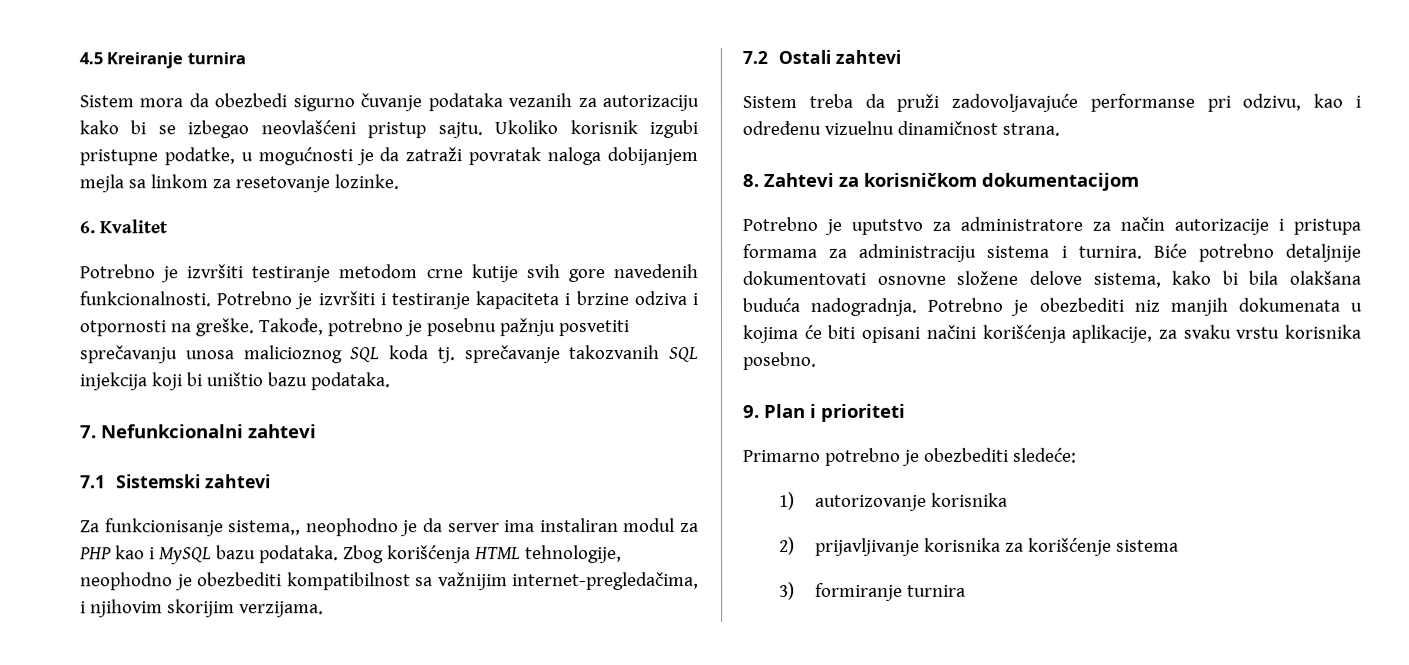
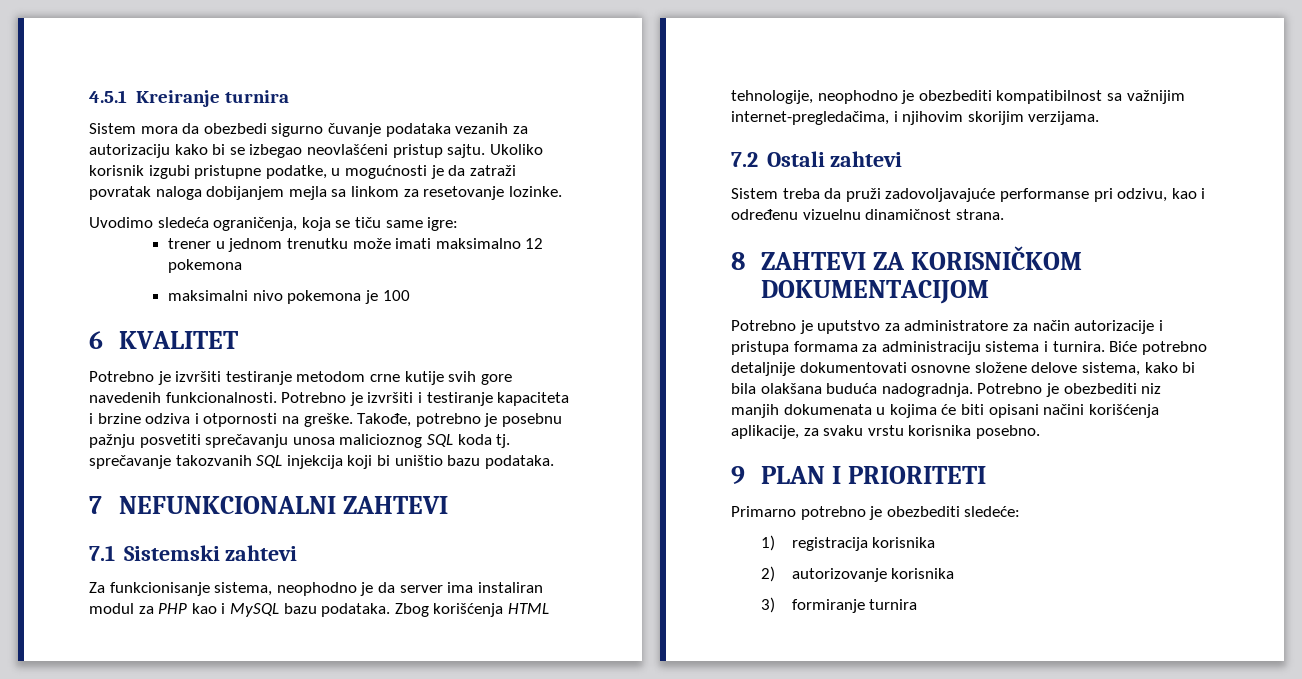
[79,52,103,65] 4.5 -> [89,90,127,103] 4.5.1
[79,219,168,234] 6. Kvalitet -> [89,217,459,231] [168,238,544,252] [168,259,243,273] [168,290,410,304] [89,331,239,349] Uvodimo sledeća ograničenja, koja se tiču same igre: // trener u jednom trenutku može imati maksimalno 12 pokemona // maksimalni nivo pokemona je 100 // 6 KVALITET
[80,424,317,439] 7. Nefunkcionalni zahtevi -> [89,496,449,514] 7 NEFUNKCIONALNI ZAHTEVI
[228,520,302,536] sistema,, -> [214,582,273,596] sistema,
[742,172,1139,191] 8. Zahtevi za korisničkom dokumentacijom -> [731,246,1083,270] [761,280,990,304] 8 ZAHTEVI ZA KORISNIČKOM DOKUMENTACIJOM
[743,403,906,422] 9. Plan i prioriteti -> [731,466,987,484] 9 PLAN I PRIORITETI
(796, 500) none -> [791,537,936,551] [761,566,776,582] registracija korisnika // 2)
[779,536,1180,556] // 2) prijavljivanje korisnika za korišćenje sistema -> (955, 573) none

